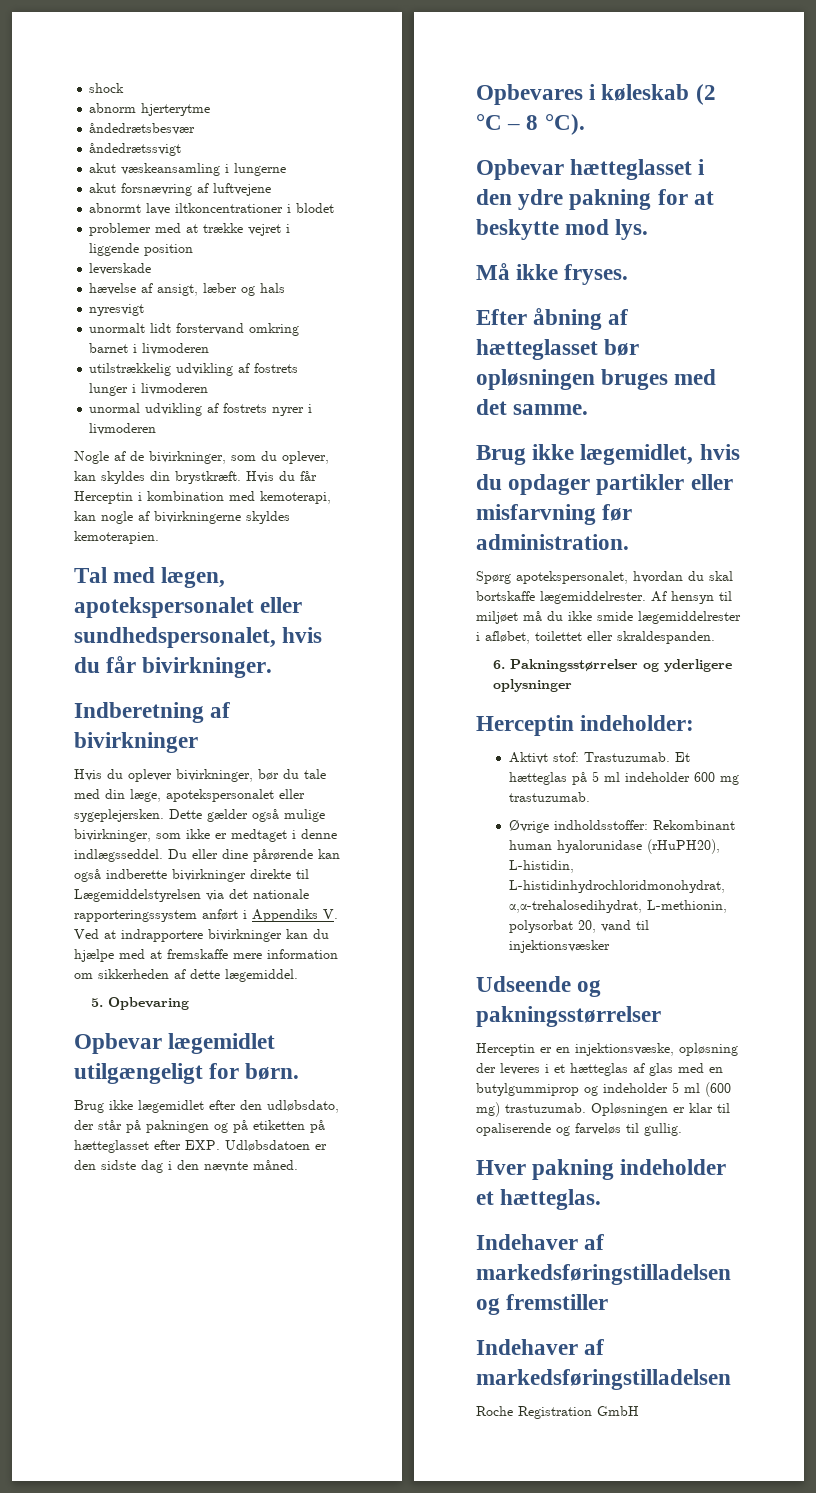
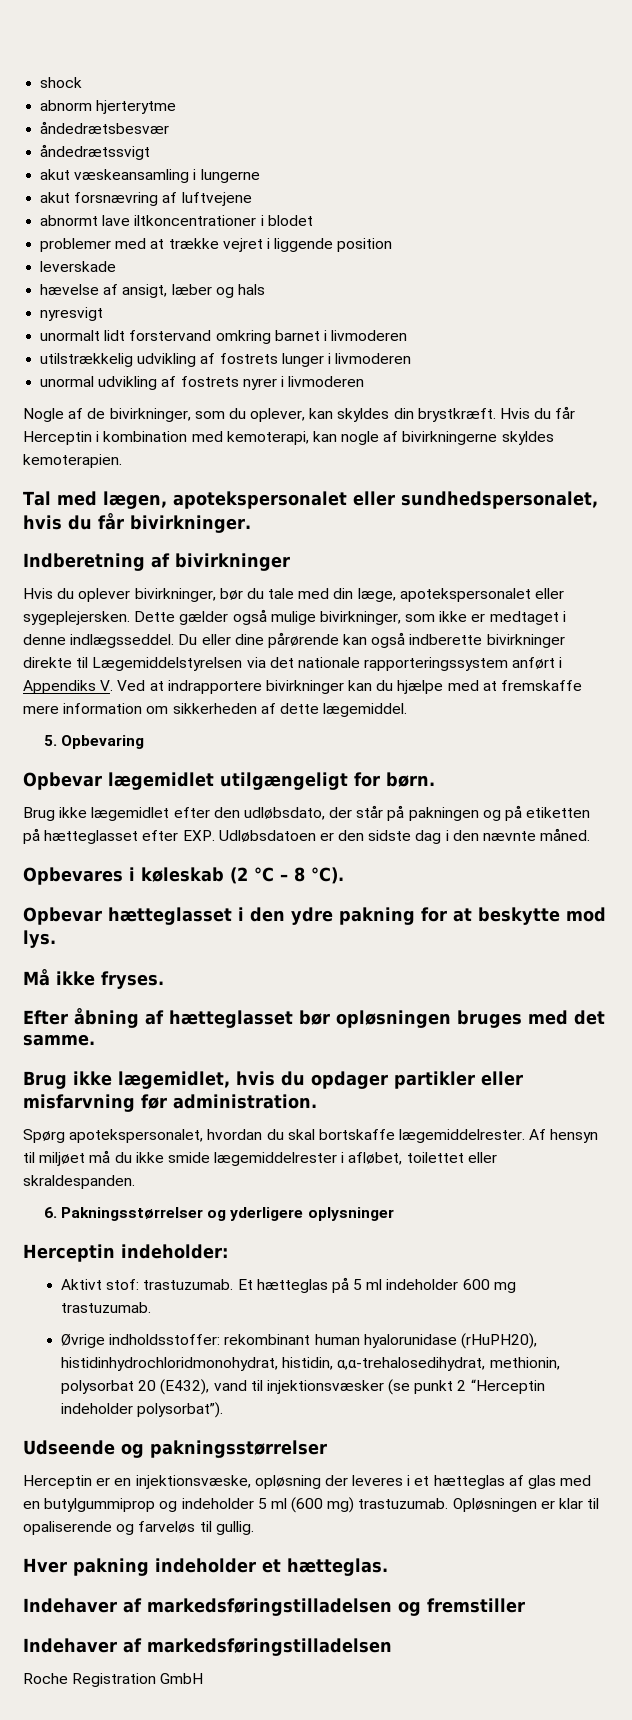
[583,752,670,762] Trastuzumab. -> [143,1279,234,1290] trastuzumab.
[652,820,735,830] Rekombinant -> [224,1334,311,1345] rekombinant
[508,860,574,873] [508,880,725,893] [508,900,727,913] [508,920,649,933] [508,940,610,953] L-histidin, L-histidinhydrochloridmonohydrat, α,α-trehalosedihydrat, L-methionin, polysorbat 20, vand til injektionsvæsker -> [60,1357,560,1371] [60,1379,545,1395] [60,1402,224,1418] histidinhydrochloridmonohydrat, histidin, α,α-trehalosedihydrat, methionin, polysorbat 20 (E432), vand til injektionsvæsker (se punkt 2 “Herceptin indeholder polysorbat”).

